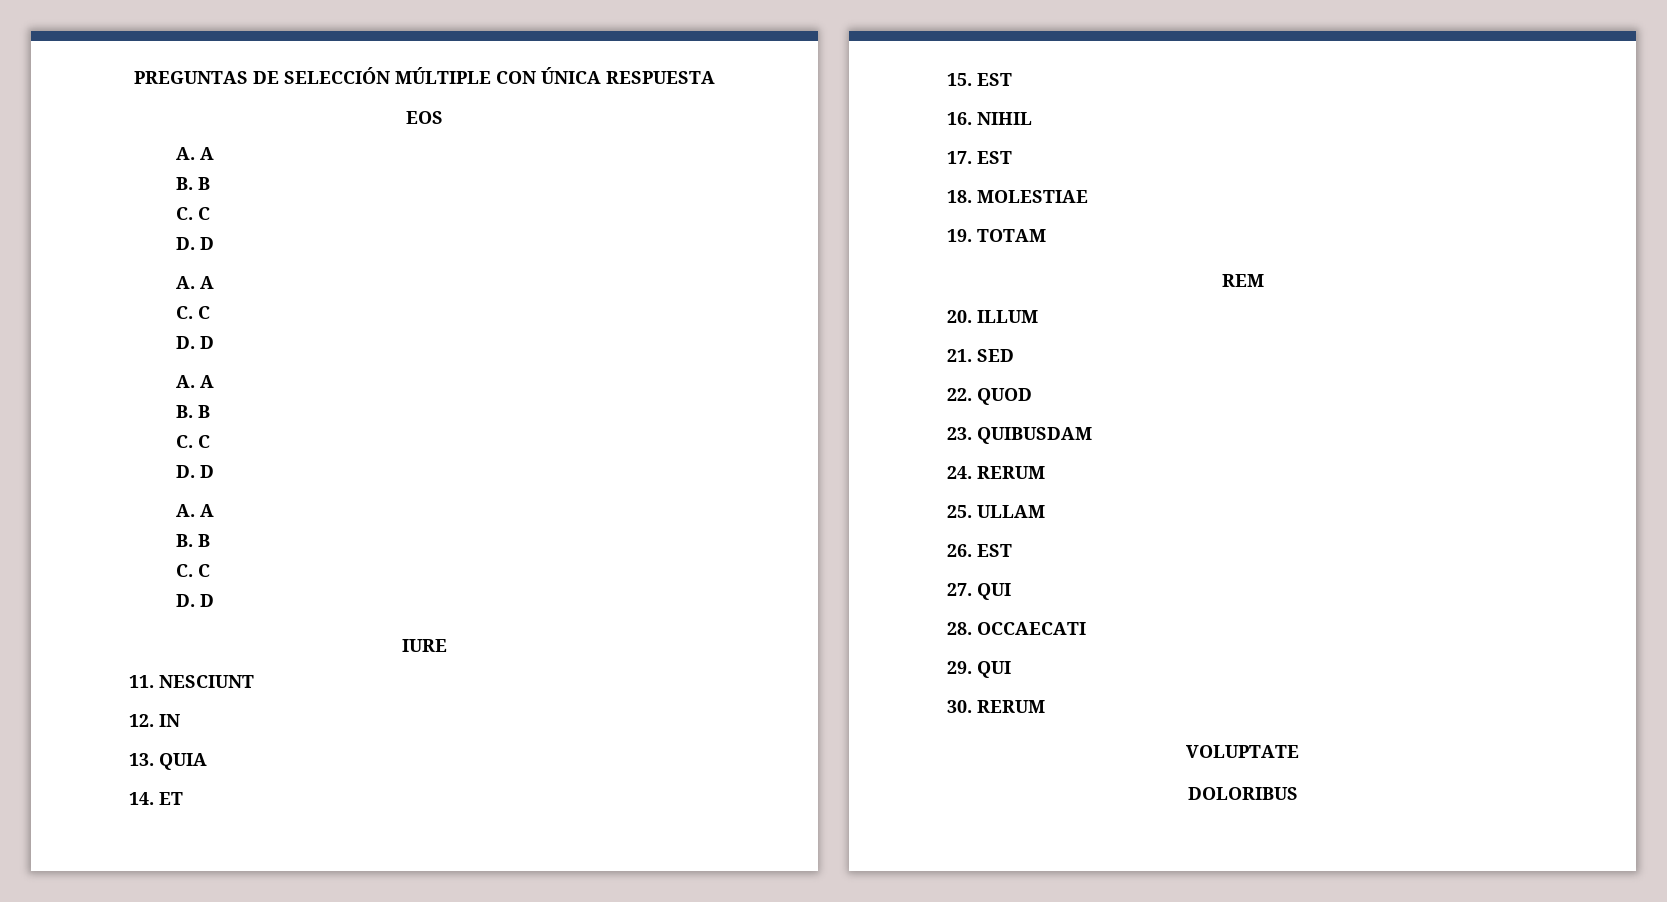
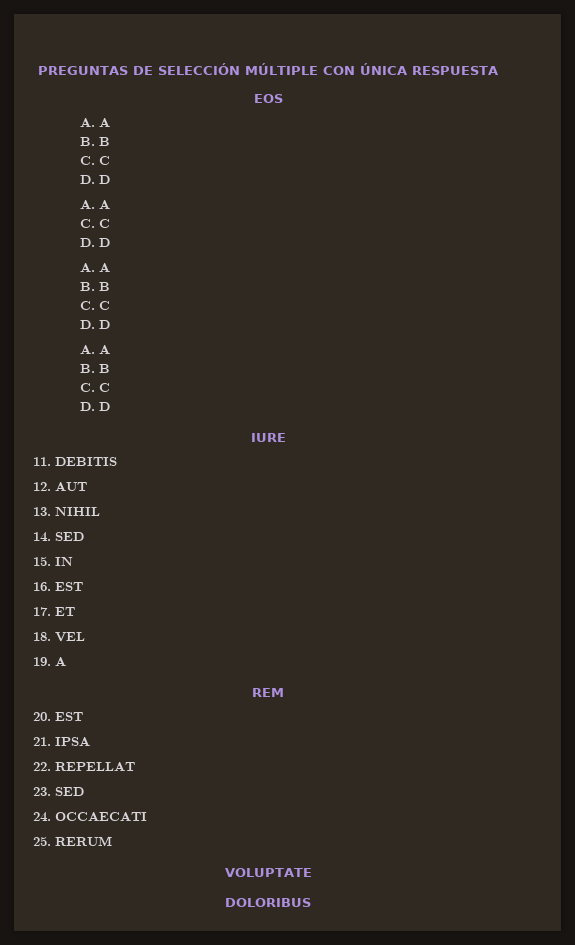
[159,675,254,688] NESCIUNT -> [55,457,117,466] DEBITIS
[159,714,180,727] [129,753,207,770] [129,792,183,805] [947,73,1012,86] [947,112,1032,125] [947,151,1012,164] IN // 13. QUIA // 14. ET // 15. EST // 16. NIHIL // 17. EST -> [55,482,87,491] [33,507,100,516] [33,532,84,542] [33,557,73,566] [33,582,83,591] [33,607,75,616] AUT // 13. NIHIL // 14. SED // 15. IN // 16. EST // 17. ET
[977,190,1088,203] MOLESTIAE -> [55,632,85,642] VEL
[977,229,1046,242] TOTAM -> [55,657,66,666] A
[977,310,1038,323] ILLUM -> [55,712,83,721] EST
[977,349,1014,362] [947,388,1032,405] [947,427,1092,444] SED // 22. QUOD // 23. QUIBUSDAM -> [55,737,90,746] [33,762,135,771] [33,787,84,796] IPSA // 22. REPELLAT // 23. SED
[977,466,1045,479] RERUM -> [55,812,147,821] OCCAECATI
[977,505,1045,518] [947,544,1012,557] [947,583,1011,600] [947,622,1086,635] [947,661,1011,678] [947,700,972,713] ULLAM // 26. EST // 27. QUI // 28. OCCAECATI // 29. QUI // 30. -> (51, 841) none

